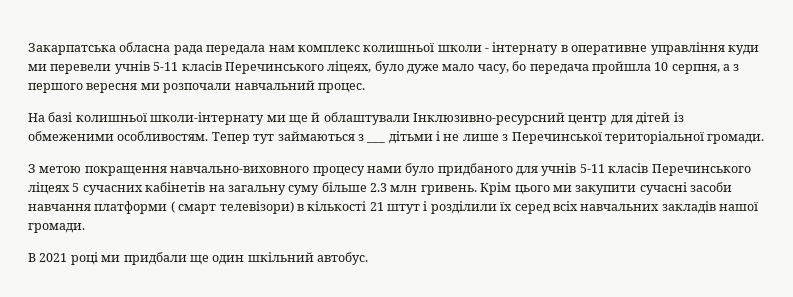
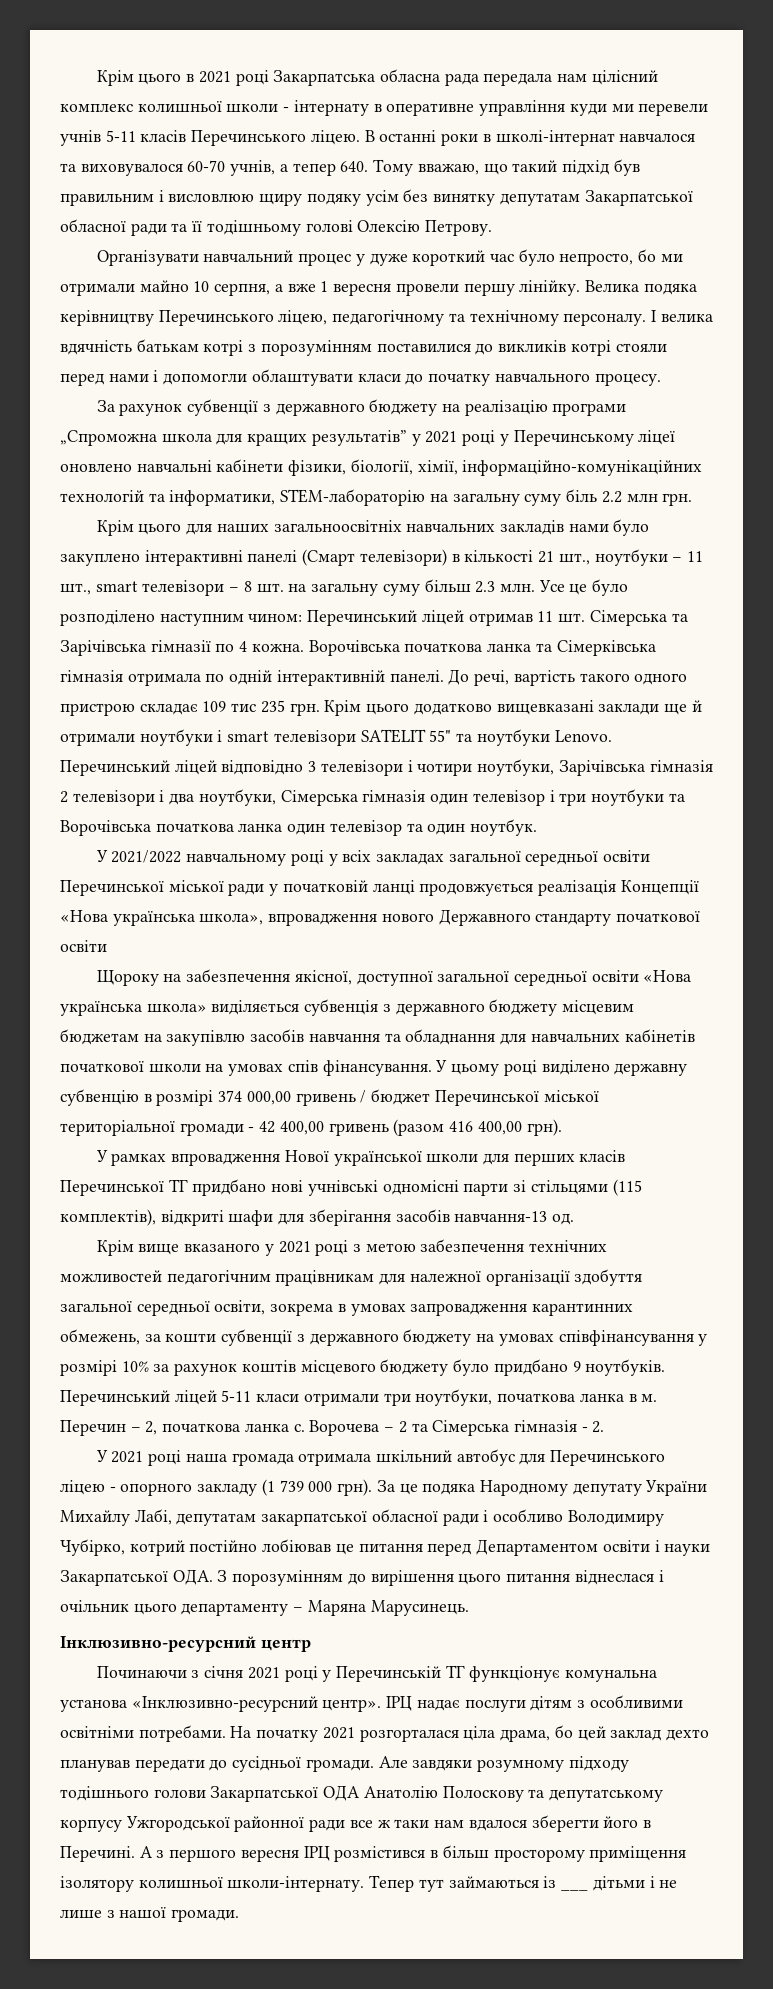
(28, 49) none -> [96,70,269,86] Крім цього в 2021 році
(295, 48) none -> [591,70,658,85] цілісний
[327,61,740,74] [28,80,365,93] [28,112,684,125] [28,131,209,141] ліцеях, було дуже мало часу, бо передача пройшла 10 серпня, а з першого вересня ми розпочали навчальний процес. // На базі колишньої школи-інтернату ми ще й облаштували Інклюзивно-ресурсний центр для дітей із обмеженими особливостям. -> [310,130,696,146] [60,159,640,176] [60,189,693,206] [60,219,493,236] [96,249,683,266] [60,280,697,296] [60,310,713,326] [60,339,667,356] [60,369,661,386] [96,399,627,416] [60,430,676,446] [60,459,703,476] [60,489,693,506] [96,519,650,536] [60,549,703,566] [60,579,629,596] [60,610,688,626] [60,640,656,656] [60,669,688,686] [60,700,702,716] [60,729,612,746] [60,759,713,776] [60,789,685,806] [60,819,538,836] [95,850,651,866] [60,880,699,896] [60,909,701,926] [60,940,107,952] [96,969,692,986] [60,999,635,1016] [60,1029,695,1046] [60,1060,688,1076] [60,1089,599,1106] [60,1119,562,1136] [95,1150,626,1166] [60,1179,642,1196] [60,1209,575,1226] [96,1239,608,1256] [60,1269,643,1286] [60,1300,634,1316] [60,1329,708,1346] [60,1359,666,1376] [60,1389,658,1406] [60,1420,605,1436] [95,1449,666,1466] [60,1479,708,1496] [60,1509,664,1526] [60,1539,711,1556] [60,1569,664,1586] [60,1600,469,1616] [60,1636,311,1652] [96,1665,658,1682] [60,1695,683,1712] [60,1725,709,1742] [60,1756,629,1772] [60,1785,664,1802] [60,1815,651,1832] [60,1845,687,1862] [60,1876,365,1892] ліцею. В останні роки в школі-інтернат навчалося та виховувалося 60-70 учнів, а тепер 640. Тому вважаю, що такий підхід був правильним і висловлюю щиру подяку усім без винятку депутатам Закарпатської обласної ради та її тодішньому голові Олексію Петрову. // Організувати навчальний процес у дуже короткий час було непросто, бо ми отримали майно 10 серпня, а вже 1 вересня провели першу лінійку. Велика подяка керівництву Перечинського ліцею, педагогічному та технічному персоналу. І велика вдячність батькам котрі з порозумінням поставилися до викликів котрі стояли перед нами і допомогли облаштувати класи до початку навчального процесу. // За рахунок субвенції з державного бюджету на реалізацію програми „Спроможна школа для кращих результатів” у 2021 році у Перечинському ліцеї оновлено навчальні кабінети фізики, біології, хімії, інформаційно-комунікаційних технологій та інформатики, STEM-лабораторію на загальну суму біль 2.2 млн грн. // Крім цього для наших загальноосвітніх навчальних закладів нами було закуплено інтерактивні панелі (Смарт телевізори) в кількості 21 шт., ноутбуки – 11 шт., smart телевізори – 8 шт. на загальну суму більш 2.3 млн. Усе це було розподілено наступним чином: Перечинський ліцей отримав 11 шт. Сімерська та Зарічівська гімназії по 4 кожна. Ворочівська початкова ланка та Сімерківська гімназія отримала по одній інтерактивній панелі. До речі, вартість такого одного пристрою складає 109 тис 235 грн. Крім цього додатково вищевказані заклади ще й отримали ноутбуки і smart телевізори SATELIT 55" та ноутбуки Lenovo. Перечинський ліцей відповідно 3 телевізори і чотири ноутбуки, Зарічівська гімназія 2 телевізори і два ноутбуки, Сімерська гімназія один телевізор і три ноутбуки та Ворочівська початкова ланка один телевізор та один ноутбук. // У 2021/2022 навчальному році у всіх закладах загальної середньої освіти Перечинської міської ради у початковій ланці продовжується реалізація Концепції «Нова українська школа», впровадження нового Державного стандарту початкової освіти // Щороку на забезпечення якісної, доступної загальної середньої освіти «Нова українська школа» виділяється субвенція з державного бюджету місцевим бюджетам на закупівлю засобів навчання та обладнання для навчальних кабінетів початкової школи на умовах спів фінансування. У цьому році виділено державну субвенцію в розмірі 374 000,00 гривень / бюджет Перечинської міської територіальної громади - 42 400,00 гривень (разом 416 400,00 грн). // У рамках впровадження Нової української школи для перших класів Перечинської ТГ придбано нові учнівські одномісні парти зі стільцями (115 комплектів), відкриті шафи для зберігання засобів навчання-13 од. // Крім вище вказаного у 2021 році з метою забезпечення технічних можливостей педагогічним працівникам для належної організації здобуття загальної середньої освіти, зокрема в умовах запровадження карантинних обмежень, за кошти субвенції з державного бюджету на умовах співфінансування у розмірі 10% за рахунок коштів місцевого бюджету було придбано 9 ноутбуків. Перечинський ліцей 5-11 класи отримали три ноутбуки, початкова ланка в м. Перечин – 2, початкова ланка с. Ворочева – 2 та Сімерська гімназія - 2. // У 2021 році наша громада отримала шкільний автобус для Перечинського ліцею - опорного закладу (1 739 000 грн). За це подяка Народному депутату України Михайлу Лабі, депутатам закарпатської обласної ради і особливо Володимиру Чубірко, котрий постійно лобіював це питання перед Департаментом освіти і науки Закарпатської ОДА. З порозумінням до вирішення цього питання віднеслася і очільник цього департаменту – Маряна Марусинець. // Інклюзивно-ресурсний центр // Починаючи з січня 2021 році у Перечинській ТГ функціонує комунальна установа «Інклюзивно-ресурсний центр». ІРЦ надає послуги дітям з особливими освітніми потребами. На початку 2021 розгорталася ціла драма, бо цей заклад дехто планував передати до сусідньої громади. Але завдяки розумному підходу тодішнього голови Закарпатської ОДА Анатолію Полоскову та депутатському корпусу Ужгородської районної ради все ж таки нам вдалося зберегти його в Перечині. А з першого вересня ІРЦ розмістився в більш просторому приміщення ізолятору колишньої школи-інтернату.
[357,134,364,141] з -> [543,1876,557,1888] із
[511,131,765,144] [28,163,751,176] [28,182,732,195] [28,201,758,214] [28,223,85,233] [28,252,368,265] Перечинської територіальної громади. // З метою покращення навчально-виховного процесу нами було придбаного для учнів 5-11 класів Перечинського ліцеях 5 сучасних кабінетів на загальну суму більше 2.3 млн гривень. Крім цього ми закупити сучасні засоби навчання платформи ( смарт телевізори) в кількості 21 штут і розділили їх серед всіх навчальних закладів нашої громади. // В 2021 році ми придбали ще один шкільний автобус. -> [119,1907,240,1922] нашої громади.

